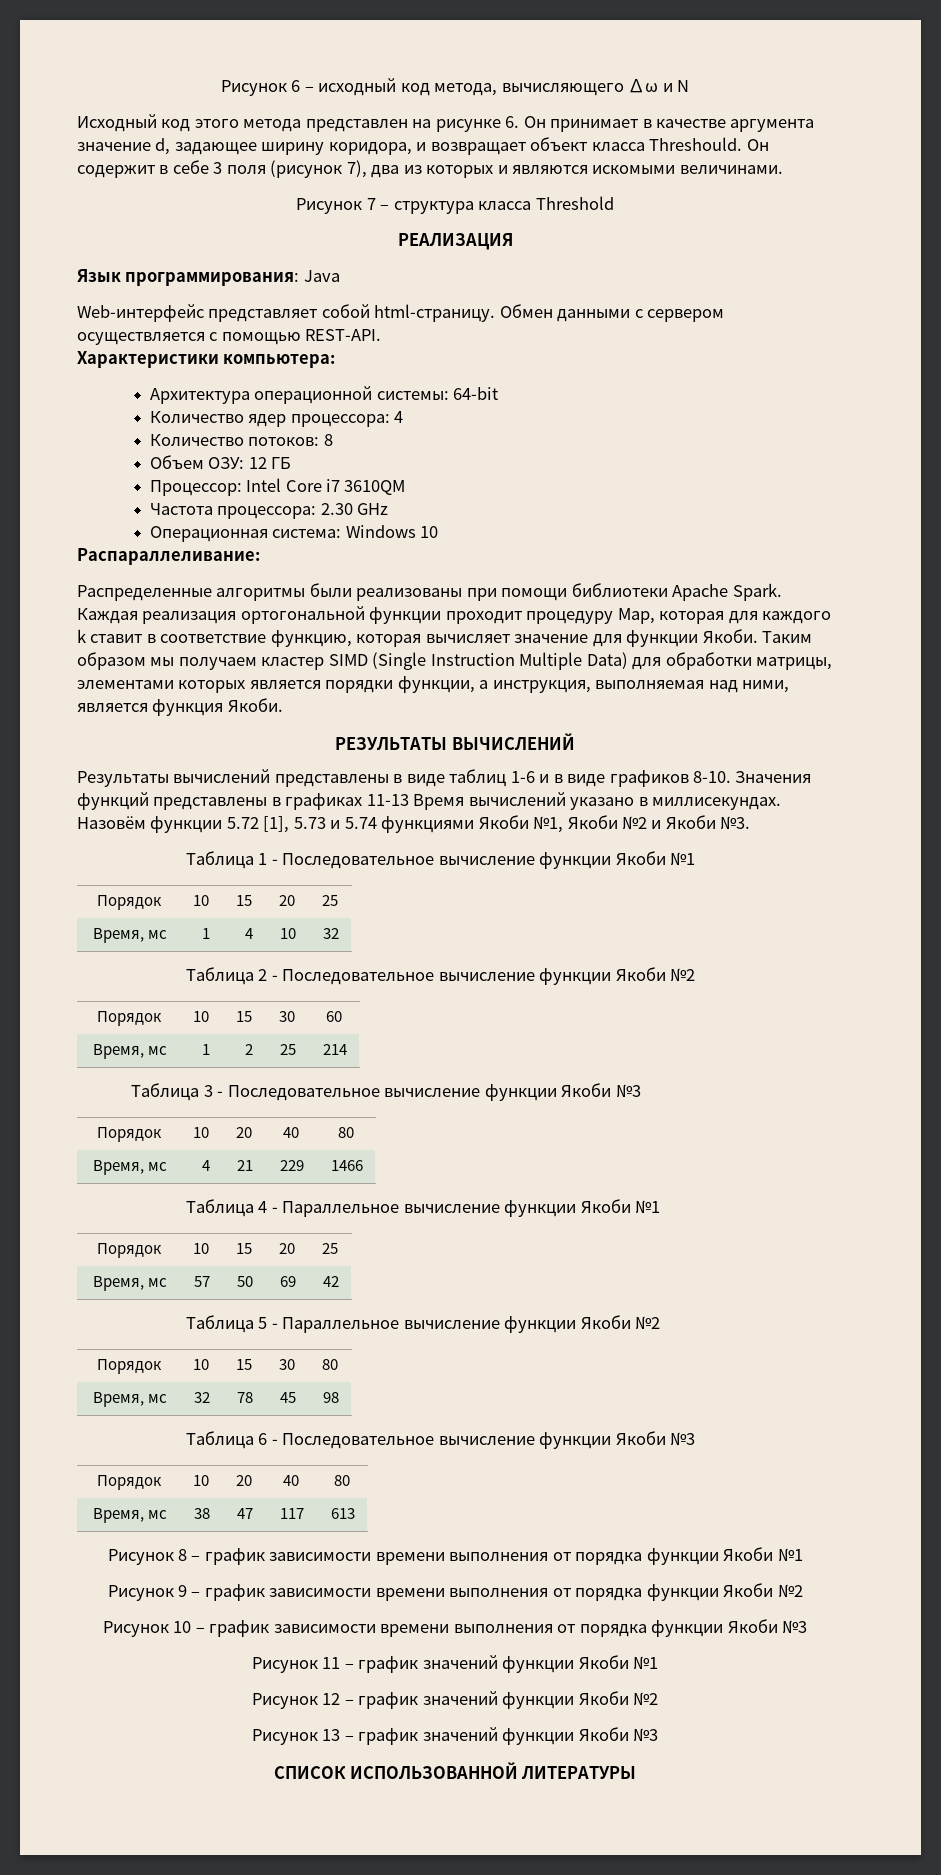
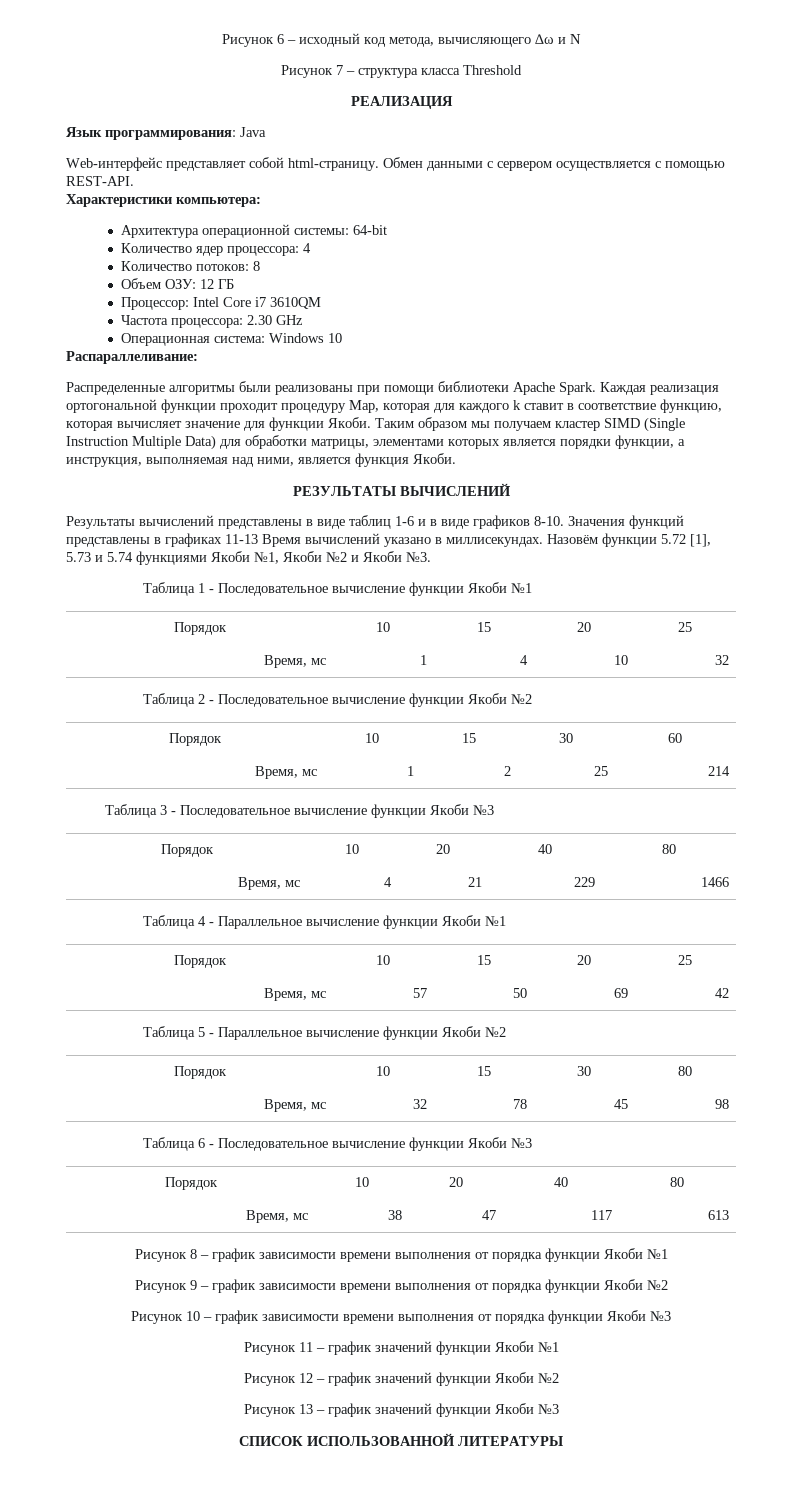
[77,114,815,132] [77,137,769,155] [77,160,783,178] // Исходный код этого метода представлен на рисунке 6. Он принимает в качестве аргумента значение d, задающее ширину коридора, и возвращает объект класса Threshould. Он содержит в себе 3 поля (рисунок 7), два из которых и являются искомыми величинами. -> (581, 39) none

